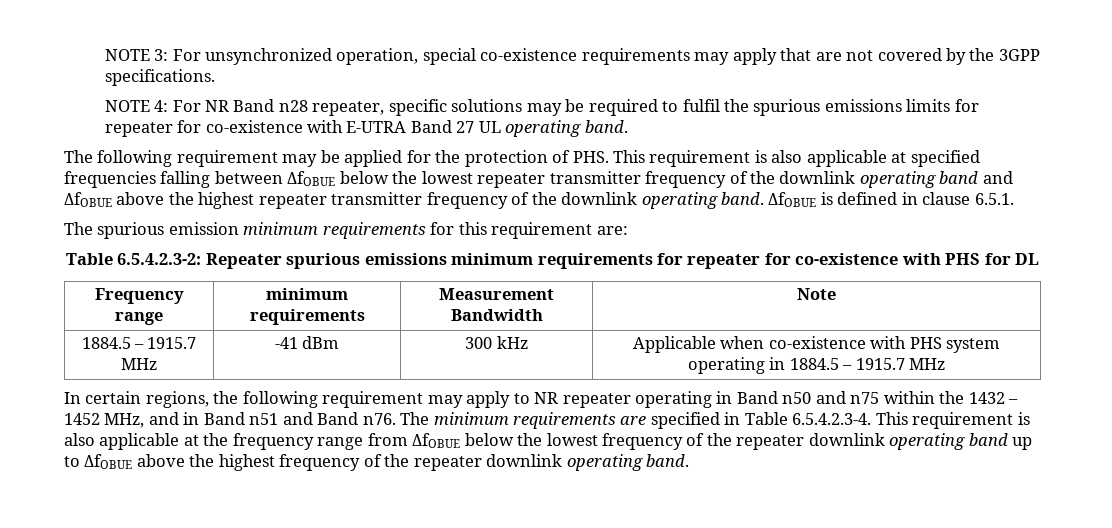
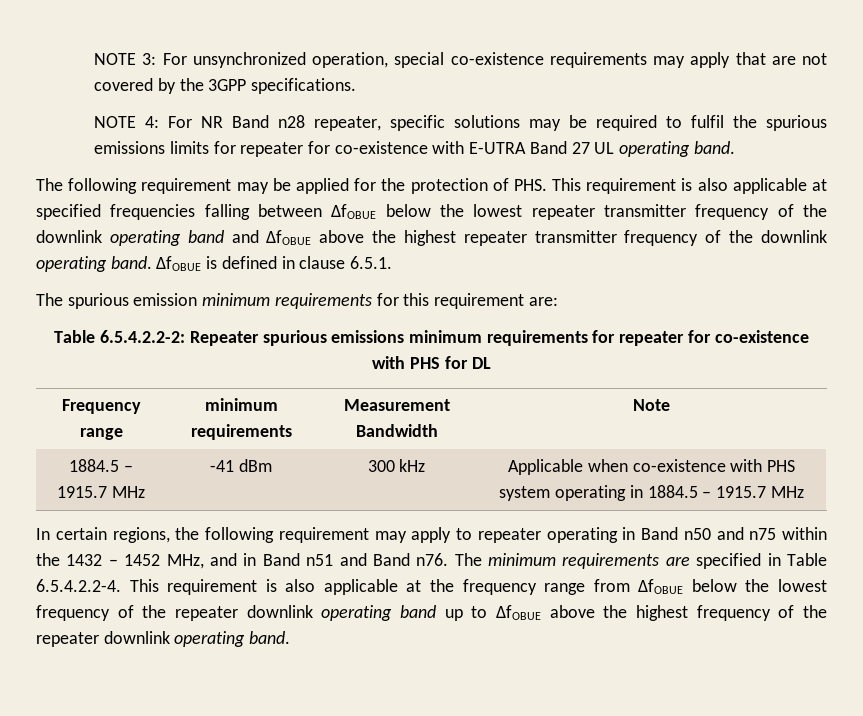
[117,253,202,265] 6.5.4.2.3-2: -> [100,330,186,343] 6.5.4.2.2-2:
[534,392,559,404] NR -> (472, 534) none
[792,413,872,425] 6.5.4.2.3-4. -> [36,579,121,592] 6.5.4.2.2-4.

